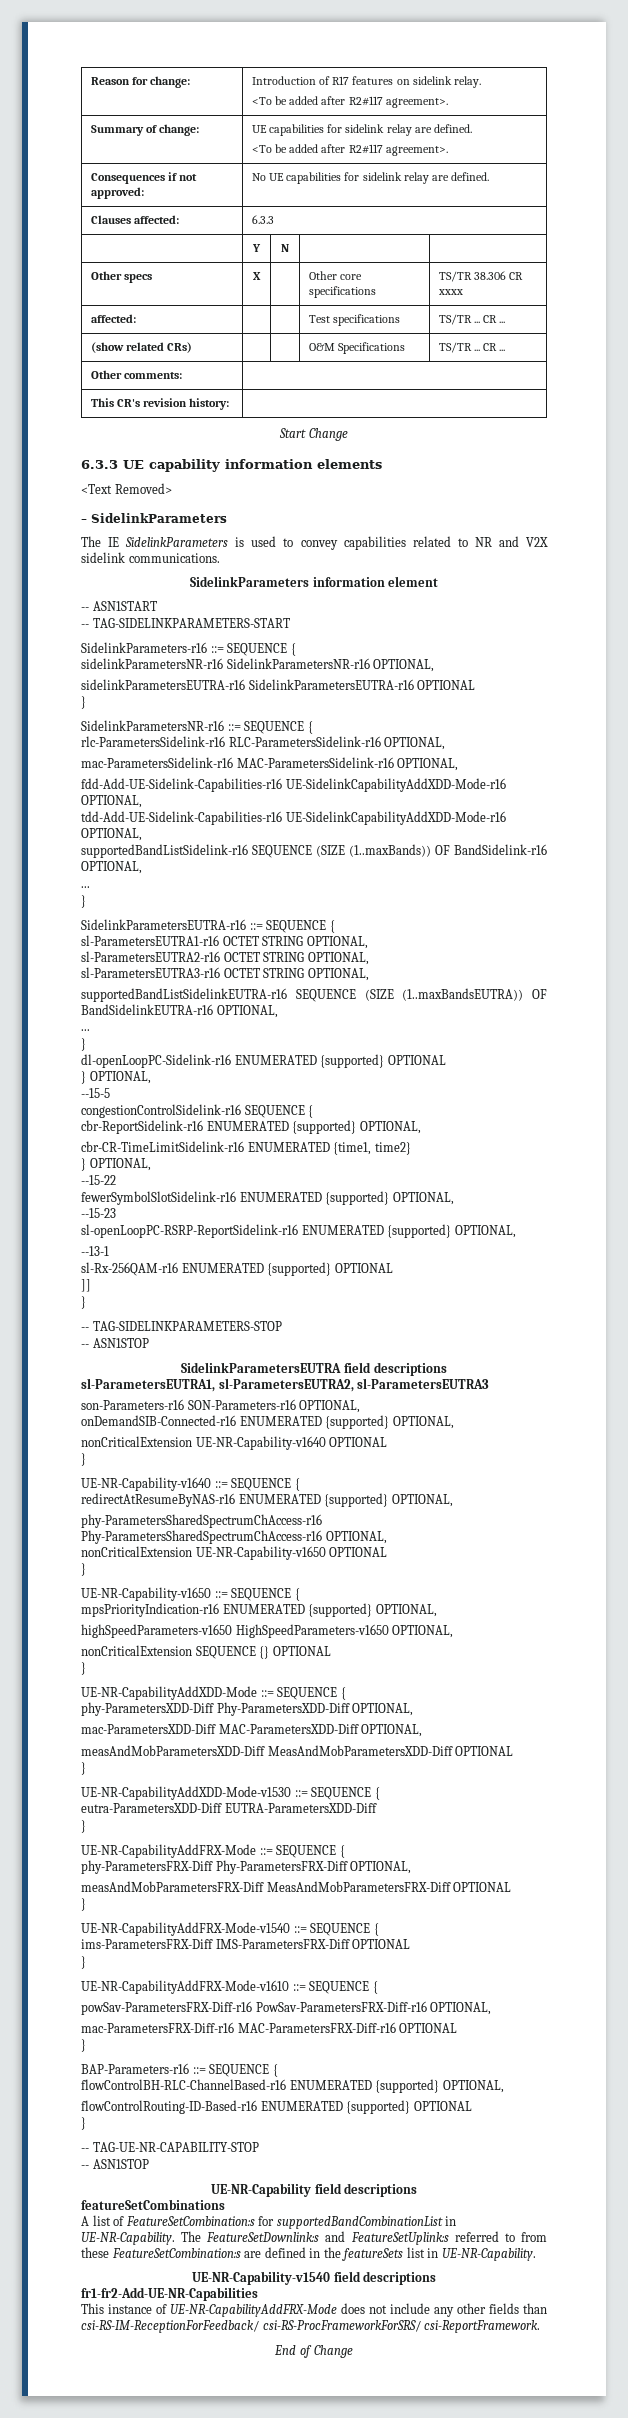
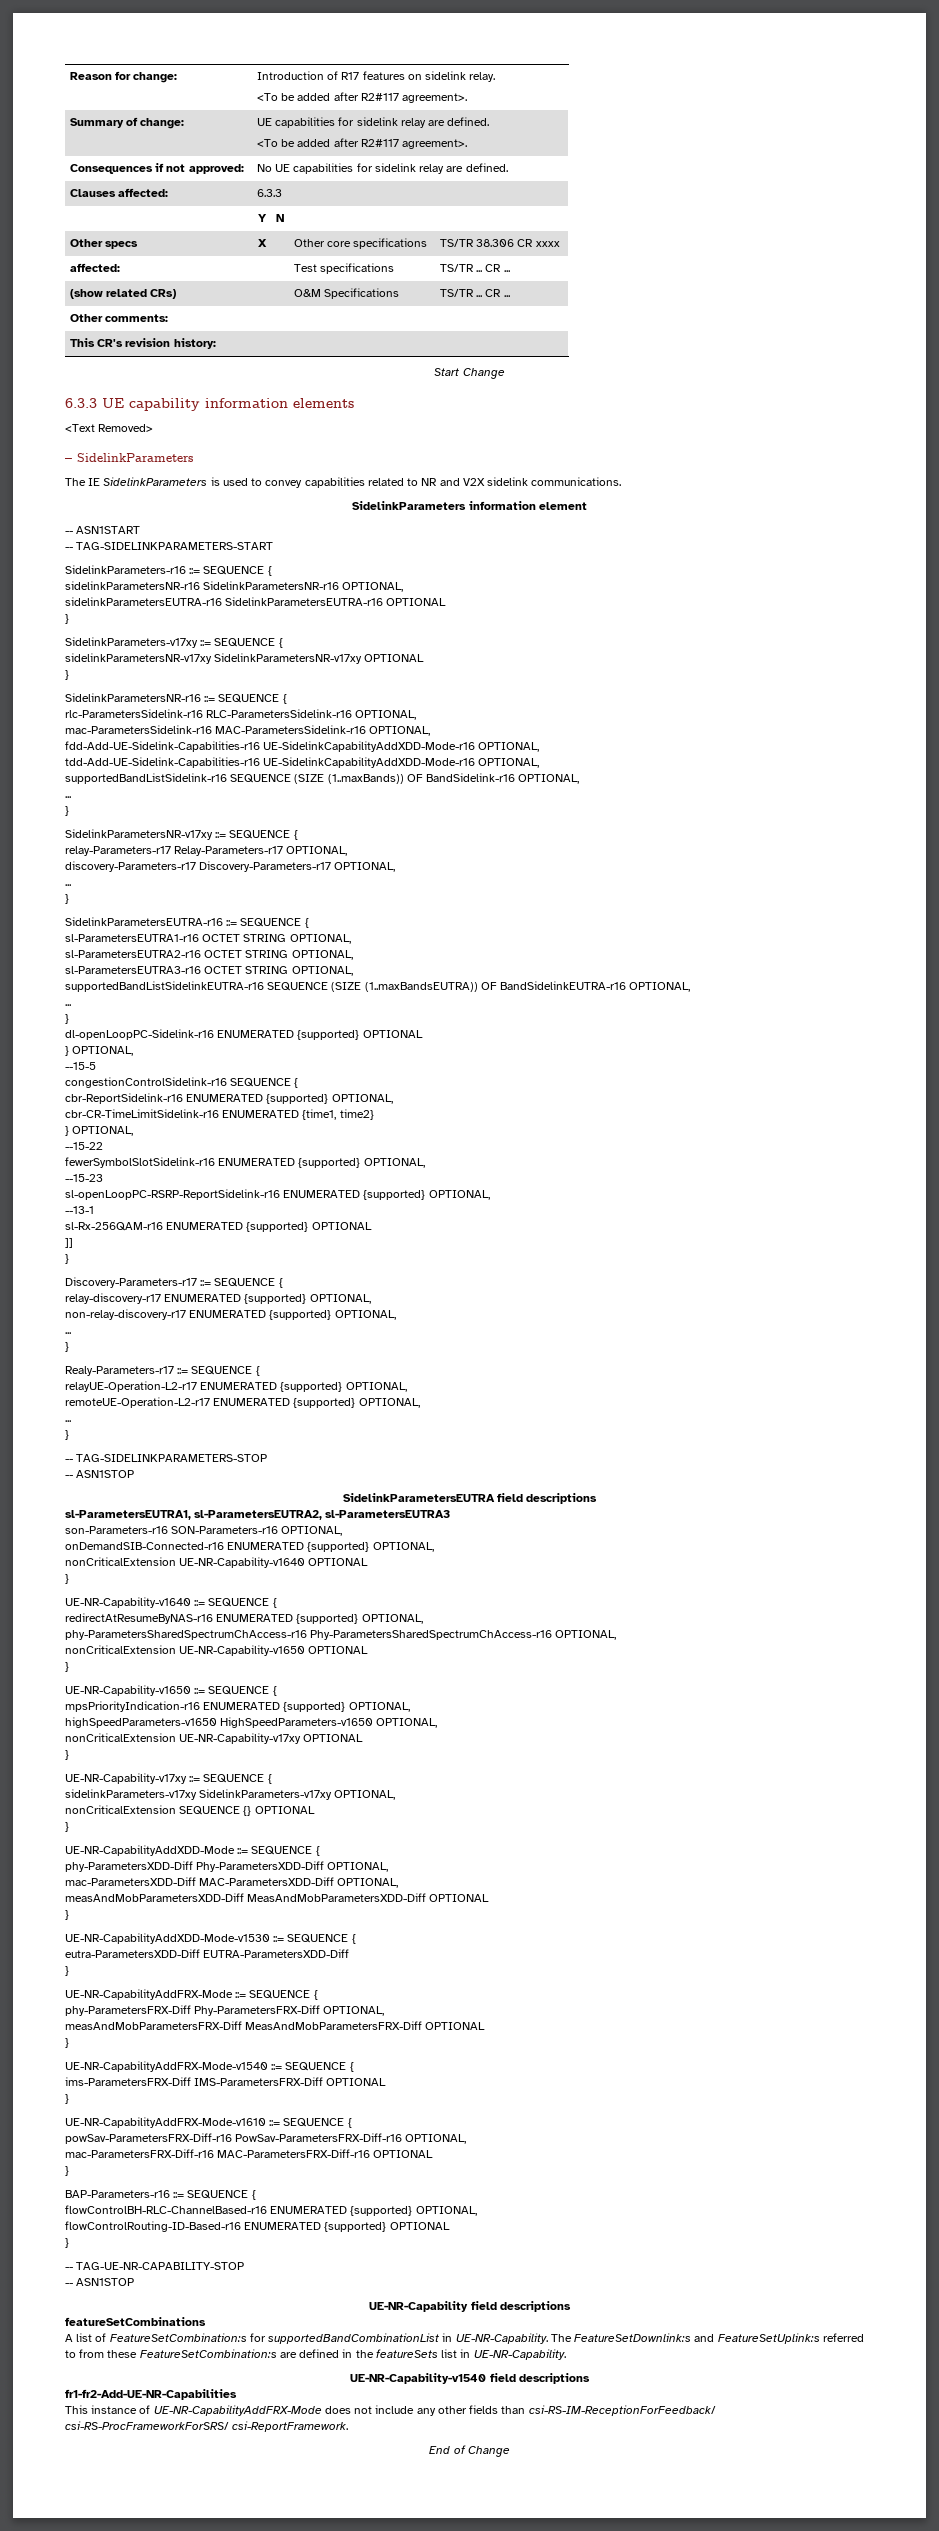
(86, 702) none -> [65,637,283,648] [65,653,425,664] [65,670,69,680] // SidelinkParameters-v17xy ::= SEQUENCE { // sidelinkParametersNR-v17xy SidelinkParametersNR-v17xy OPTIONAL // }
(86, 901) none -> [65,829,298,840] [65,846,348,856] [65,861,396,872] [65,884,71,886] [65,894,69,904] // SidelinkParametersNR-v17xy ::= SEQUENCE { // relay-Parameters-r17 Relay-Parameters-r17 OPTIONAL, // discovery-Parameters-r17 Discovery-Parameters-r17 OPTIONAL, // ... // }
(86, 1302) none -> [65,1277,283,1288] [65,1293,371,1304] [65,1309,396,1320] [65,1332,71,1334] [65,1342,69,1352] [65,1366,260,1376] [65,1381,407,1392] [65,1397,420,1408] [65,1420,71,1422] [65,1430,69,1440] // Discovery-Parameters-r17 ::= SEQUENCE { // relay-discovery-r17 ENUMERATED {supported} OPTIONAL, // non-relay-discovery-r17 ENUMERATED {supported} OPTIONAL, // ... // } // Realy-Parameters-r17 ::= SEQUENCE { // relayUE-Operation-L2-r17 ENUMERATED {supported} OPTIONAL, // remoteUE-Operation-L2-r17 ENUMERATED {supported} OPTIONAL, // ... // }
(454, 1631) none -> [65,1733,364,1744] [65,1750,69,1760] [65,1773,272,1784] [65,1789,396,1800] // nonCriticalExtension UE-NR-Capability-v17xy OPTIONAL // } // UE-NR-Capability-v17xy ::= SEQUENCE { // sidelinkParameters-v17xy SidelinkParameters-v17xy OPTIONAL,

